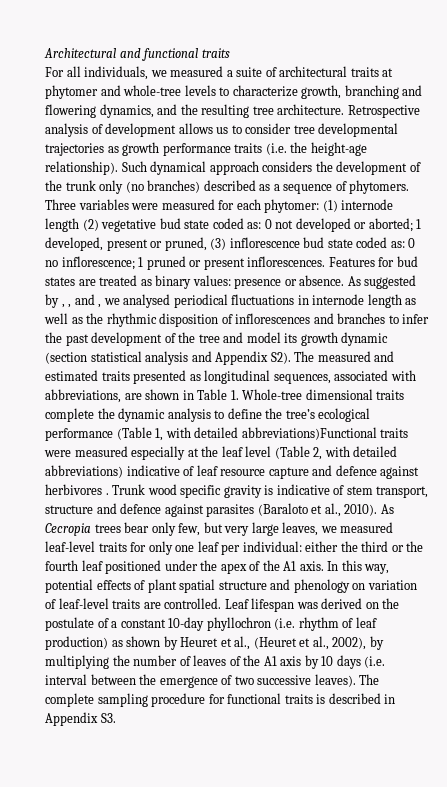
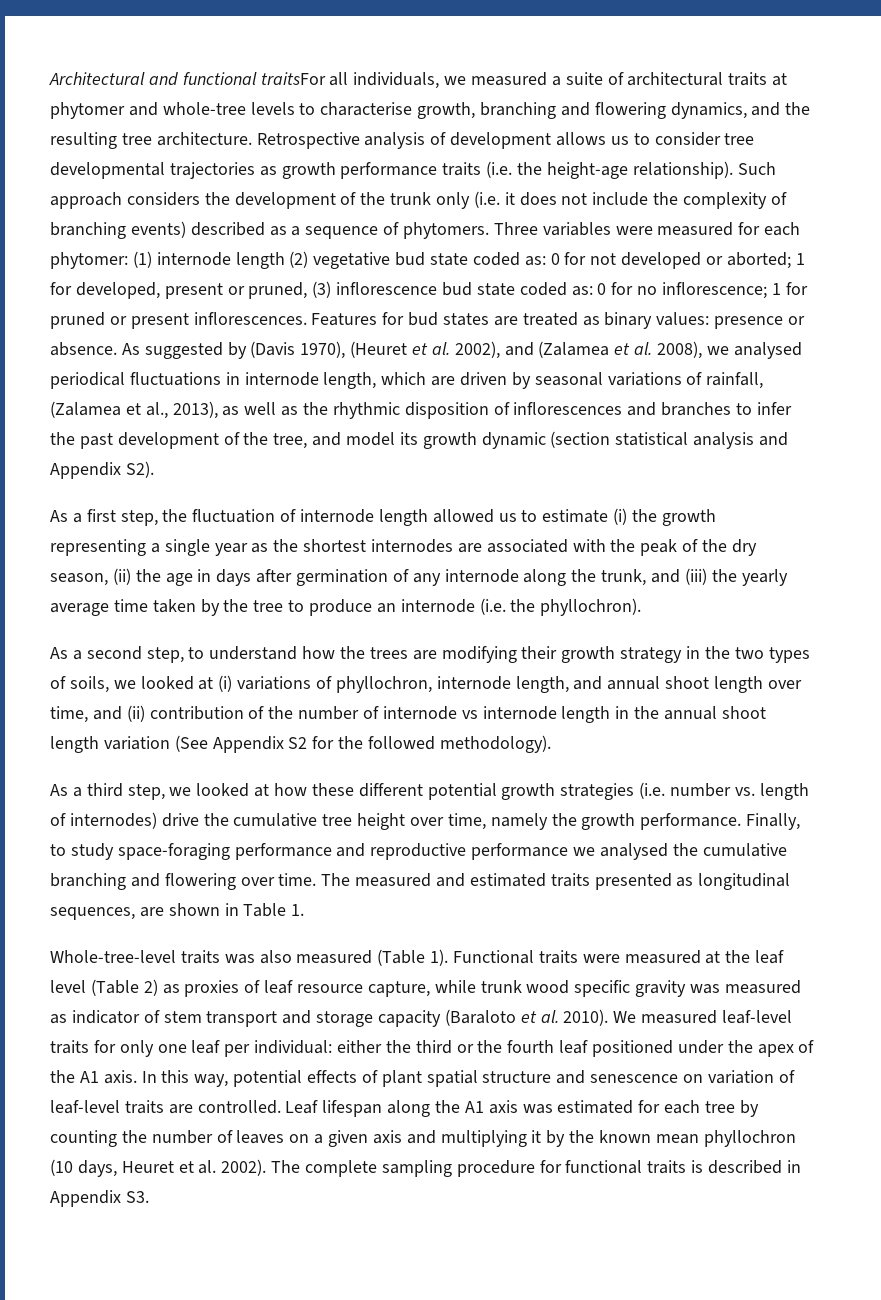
[201,48,230,58] [45,67,64,77] traits // For -> [260,72,326,85] traitsFor
[232,85,298,97] characterize -> [320,102,413,116] characterise
[150,161,207,175] dynamical -> (776, 168) none
[125,180,201,193] (no branches) -> [473,191,787,209] [50,221,186,239] (i.e. it does not include the complexity of branching events)
(272, 224) none -> [564,252,587,265] for
(422, 224) none -> [50,282,72,295] for
(416, 243) none -> [611,282,634,295] for
(144, 262) none -> [785,282,808,295] for
[61,294,102,308] , , and , -> [250,341,703,359] (Davis 1970), (Heuret et al. 2002), and (Zalamea et al. 2008),
[367,294,402,308] length -> [323,372,764,389] [50,401,218,419] length, which are driven by seasonal variations of rainfall, (Zalamea et al., 2013),
[198,334,220,343] tree -> [273,433,308,449] tree,
(291, 358) none -> [50,508,716,526] [50,539,757,556] [50,568,788,586] [50,598,642,616] [50,646,810,663] [50,675,802,693] [50,705,766,723] [50,735,551,753] [50,782,809,800] [50,812,801,830] [50,843,787,860] [50,873,317,890] // As a first step, the fluctuation of internode length allowed us to estimate (i) the growth representing a single year as the shortest internodes are associated with the peak of the dry season, (ii) the age in days after germination of any internode along the trunk, and (iii) the yearly average time taken by the tree to produce an internode (i.e. the phyllochron). // As a second step, to understand how the trees are modifying their growth strategy in the two types of soils, we looked at (i) variations of phyllochron, internode length, and annual shoot length over time, and (ii) contribution of the number of internode vs internode length in the annual shoot length variation (See Appendix S2 for the followed methodology). // As a third step, we looked at how these different potential growth strategies (i.e. number vs. length of internodes) drive the cumulative tree height over time, namely the growth performance. Finally, to study space-foraging performance and reproductive performance we analysed the cumulative branching and flowering over time.
[334,370,416,381] [45,389,121,403] associated with abbreviations, -> (135, 913) none
[242,389,405,400] [45,408,371,422] [45,427,377,441] Whole-tree dimensional traits complete the dynamic analysis to define the tree’s ecological performance (Table 1, with detailed abbreviations)Functional -> [50,949,535,966] // Whole-tree-level traits was also measured (Table 1). Functional
[131,446,186,460] especially -> (701, 957) none
[313,446,398,460] [45,465,420,479] [45,484,429,498] [45,503,394,517] [45,522,337,536] 2, with detailed abbreviations) indicative of leaf resource capture and defence against herbivores . Trunk wood specific gravity is indicative of stem transport, structure and defence against parasites (Baraloto et al., 2010). As Cecropia trees bear only few, but very large leaves, we -> [143,979,801,997] [50,1009,637,1027] 2) as proxies of leaf resource capture, while trunk wood specific gravity was measured as indicator of stem transport and storage capacity (Baraloto et al. 2010). We
[293,579,350,593] phenology -> [590,1074,679,1083] senescence
[296,598,400,609] [45,617,377,631] [45,636,384,650] [45,655,386,669] [45,674,356,688] was derived on the postulate of a constant 10-day phyllochron (i.e. rhythm of leaf production) as shown by Heuret et al., (Heuret et al., 2002), by multiplying the number of leaves of the A1 axis by 10 days (i.e. interval between the emergence of two successive leaves). -> [387,1100,759,1117] [50,1130,796,1147] [50,1159,267,1177] along the A1 axis was estimated for each tree by counting the number of leaves on a given axis and multiplying it by the known mean phyllochron (10 days, Heuret et al. 2002).

